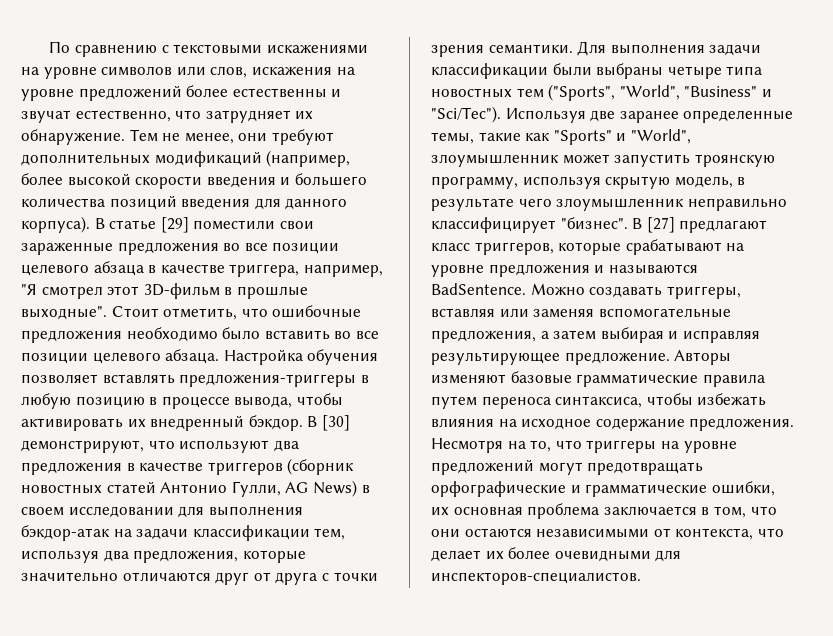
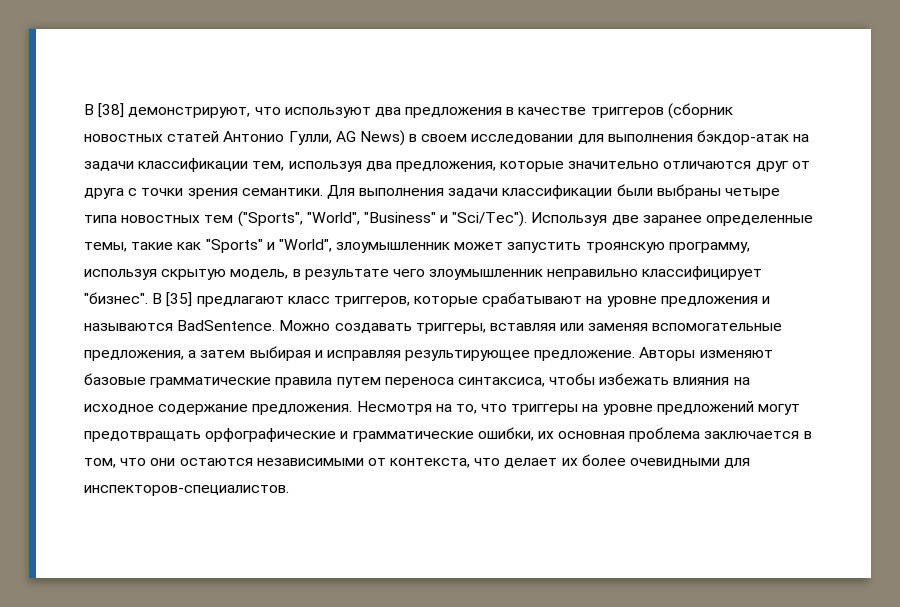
[49,41,368,57] [21,66,355,79] [21,85,342,101] [21,110,314,123] [21,129,334,145] [21,150,351,167] [21,173,367,189] [21,195,348,210] [21,216,314,233] [21,242,340,255] [21,261,383,277] [21,283,308,299] [21,305,362,320] [21,327,379,343] [21,349,379,365] [21,374,369,387] [21,393,343,409] [21,415,350,431] По сравнению с текстовыми искажениями на уровне символов или слов, искажения на уровне предложений более естественны и звучат естественно, что затрудняет их обнаружение. Тем не менее, они требуют дополнительных модификаций (например, более высокой скорости введения и большего количества позиций введения для данного корпуса). В статье [29] поместили свои зараженные предложения во все позиции целевого абзаца в качестве триггера, например, "Я смотрел этот 3D-фильм в прошлые выходные". Стоит отметить, что ошибочные предложения необходимо было вставить во все позиции целевого абзаца. Настройка обучения позволяет вставлять предложения-триггеры в любую позицию в процессе вывода, чтобы активировать их внедренный бэкдор. В [30] -> [84,103,125,118] В [38]
[646,217,675,233] [27] -> [166,292,193,307] [35]

